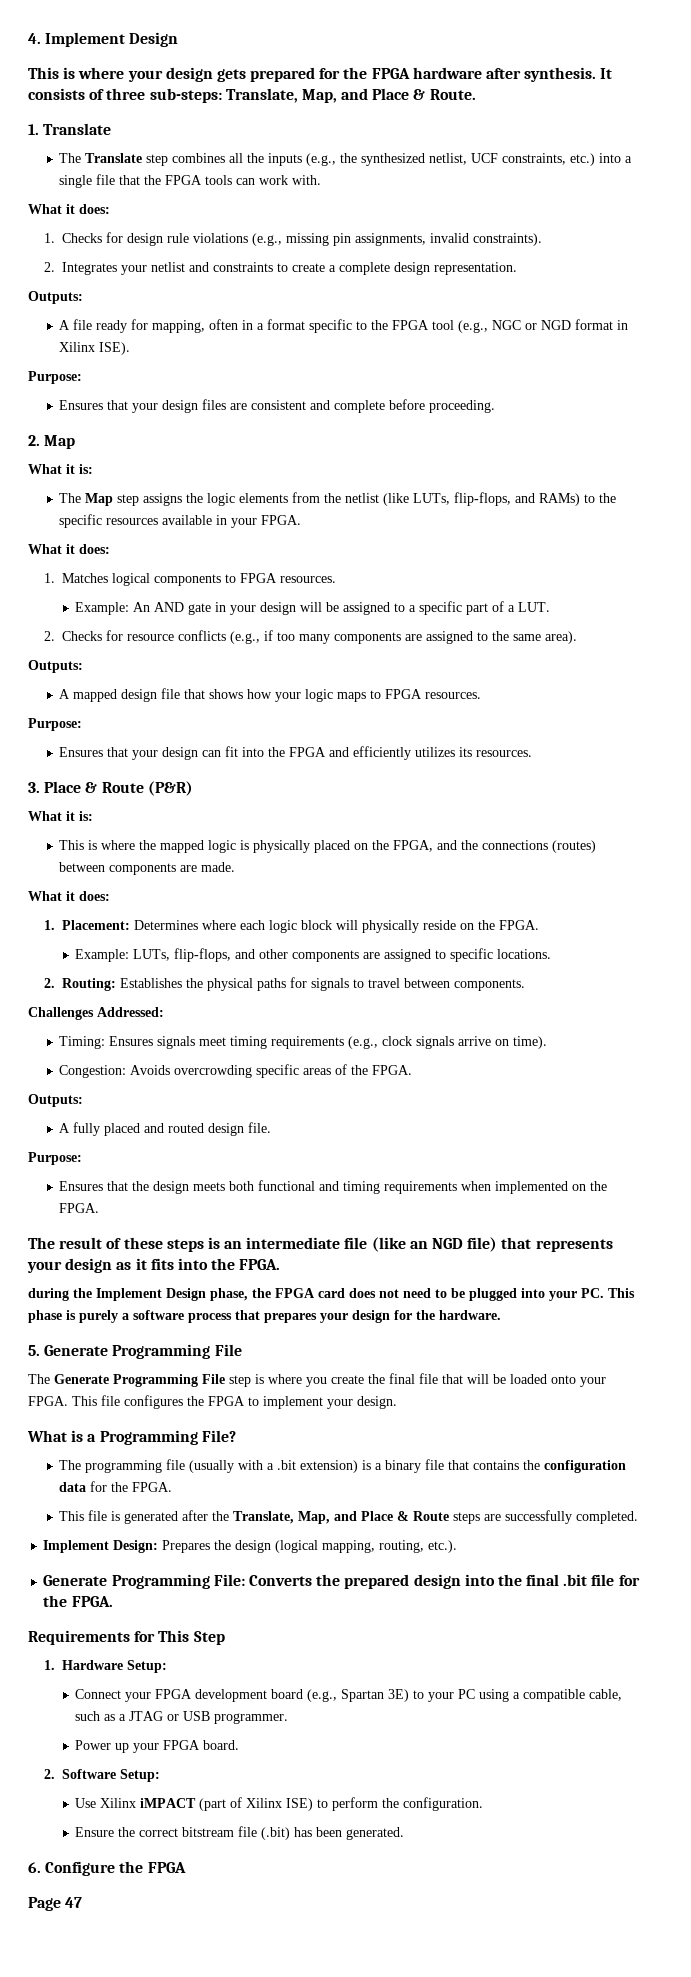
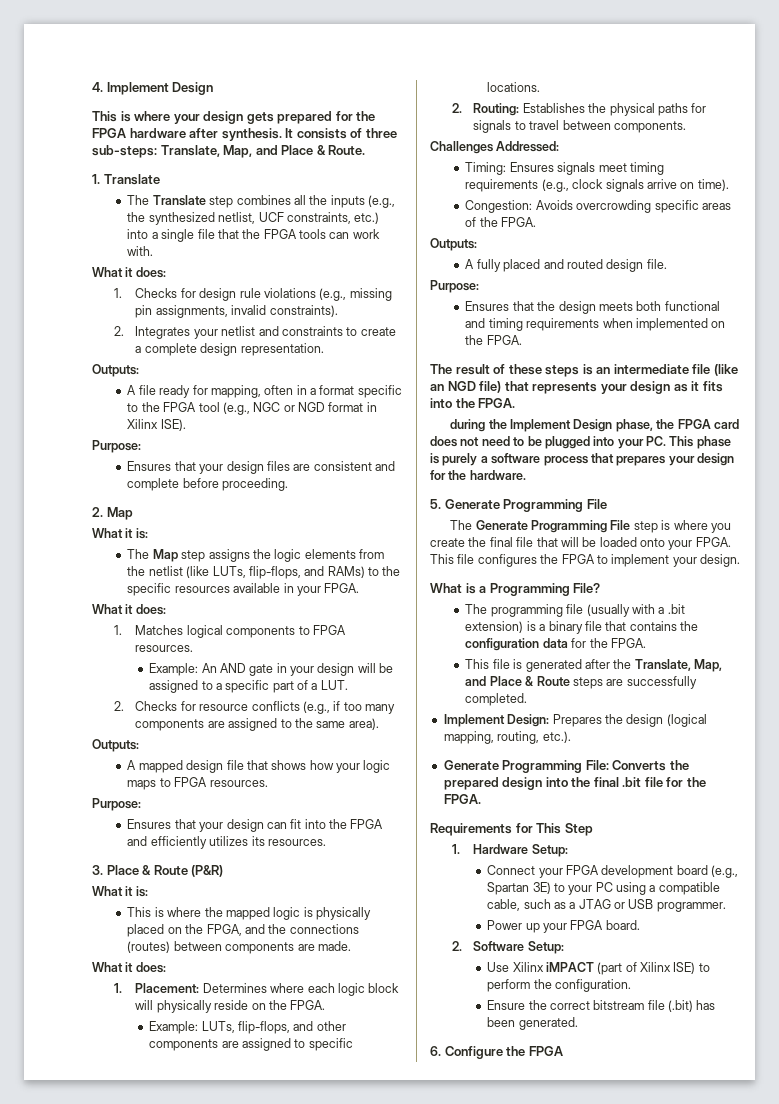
[28,1897,83,1911] // Page 47 -> (563, 1051) none

